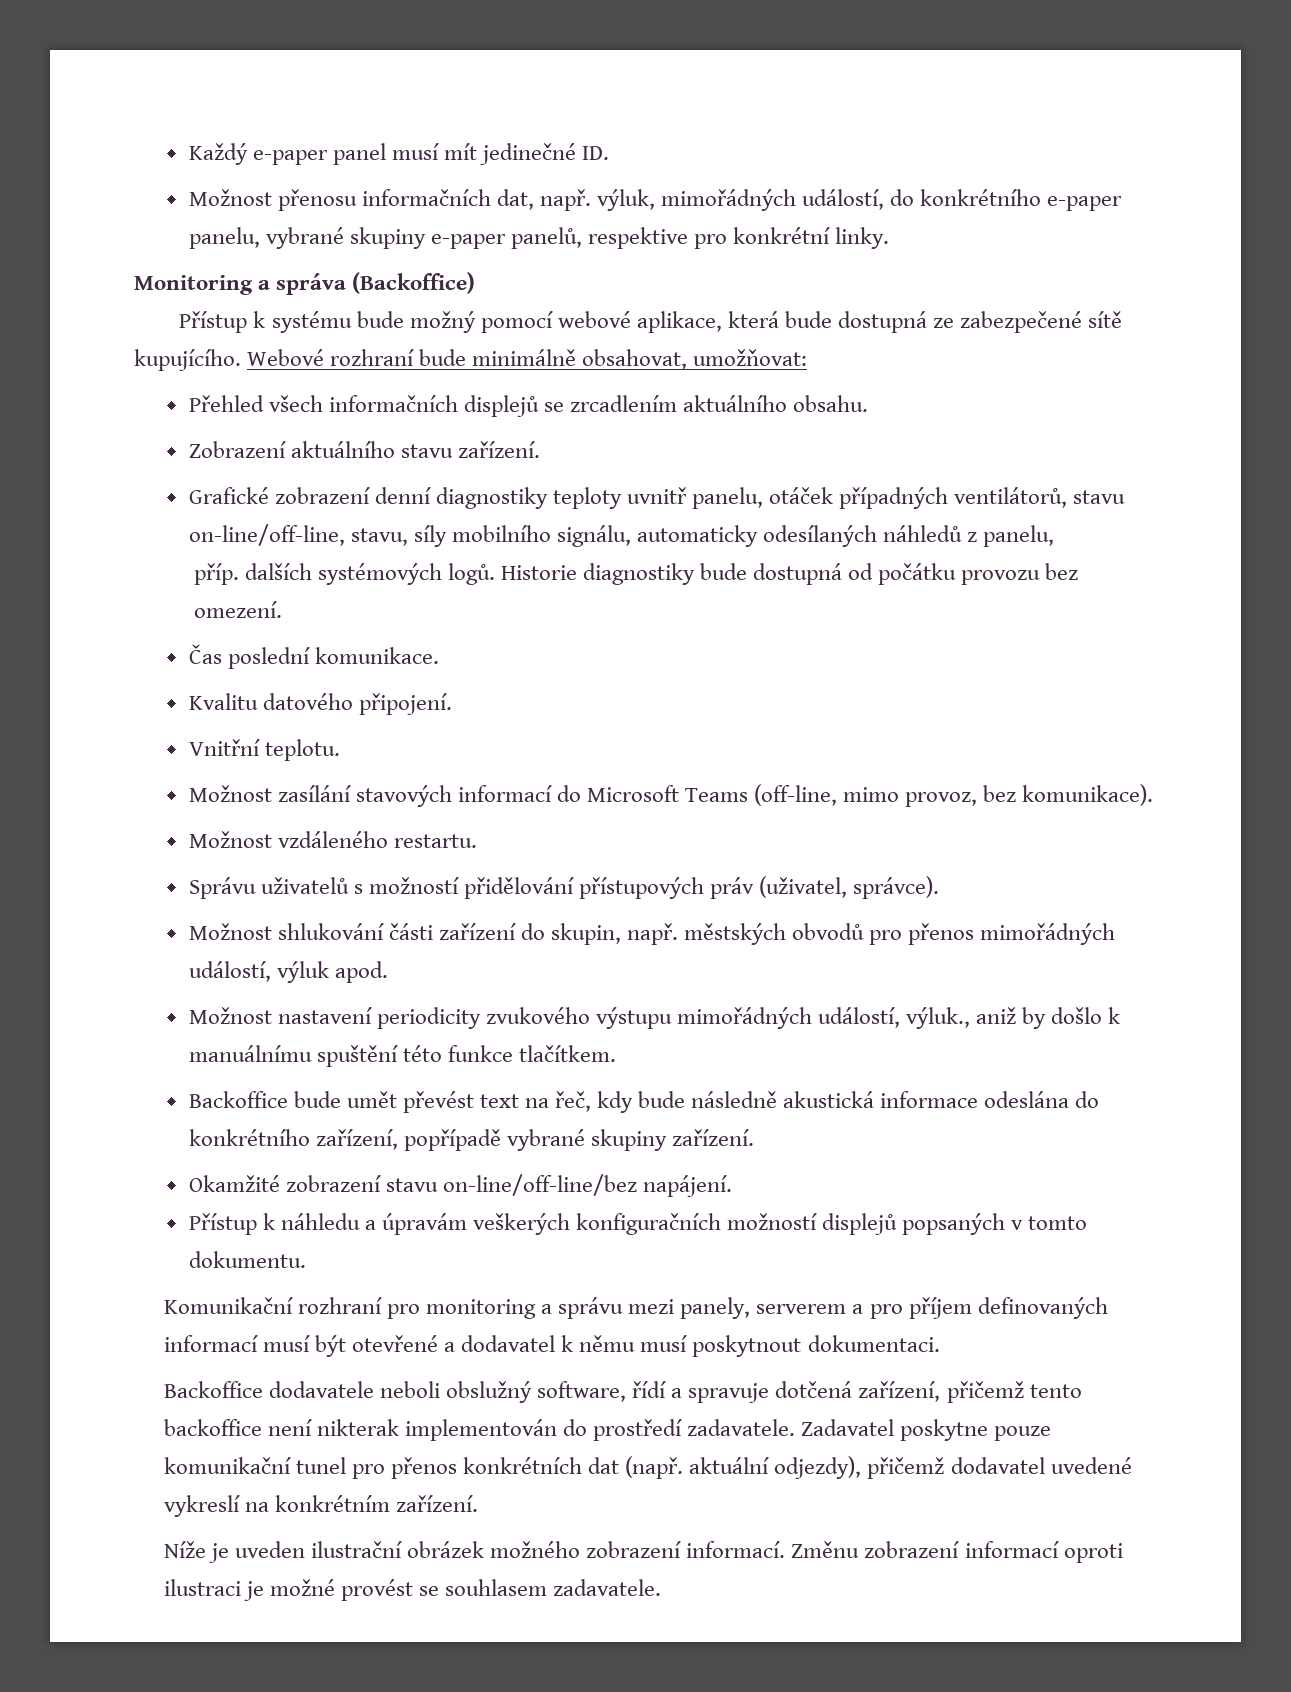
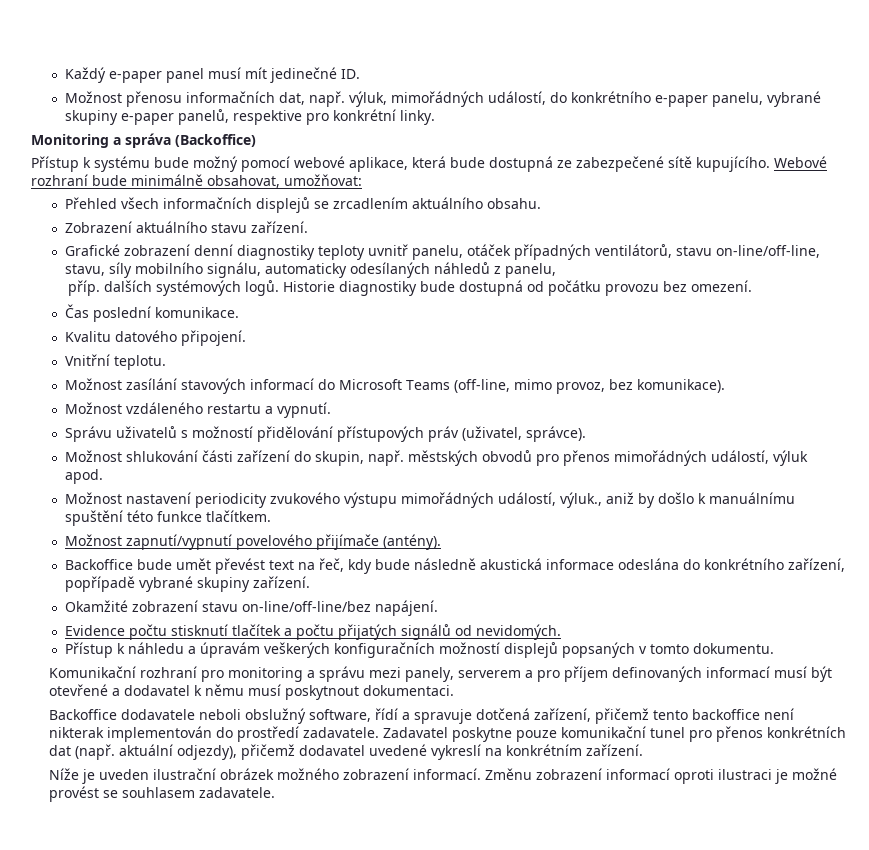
[393,834,477,848] restartu. -> [206,402,331,418] restartu a vypnutí.
(616, 1053) none -> [64,534,441,550] // Možnost zapnutí/vypnutí povelového přijímače (antény).
(732, 1186) none -> [64,624,561,640] // Evidence počtu stisknutí tlačítek a počtu přijatých signálů od nevidomých.

